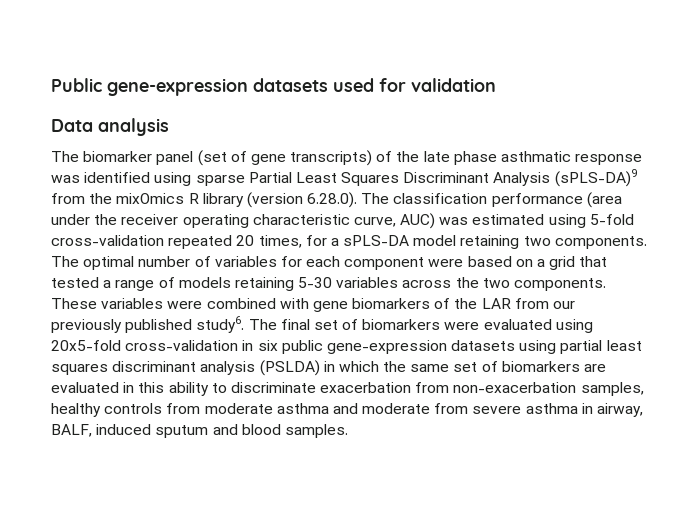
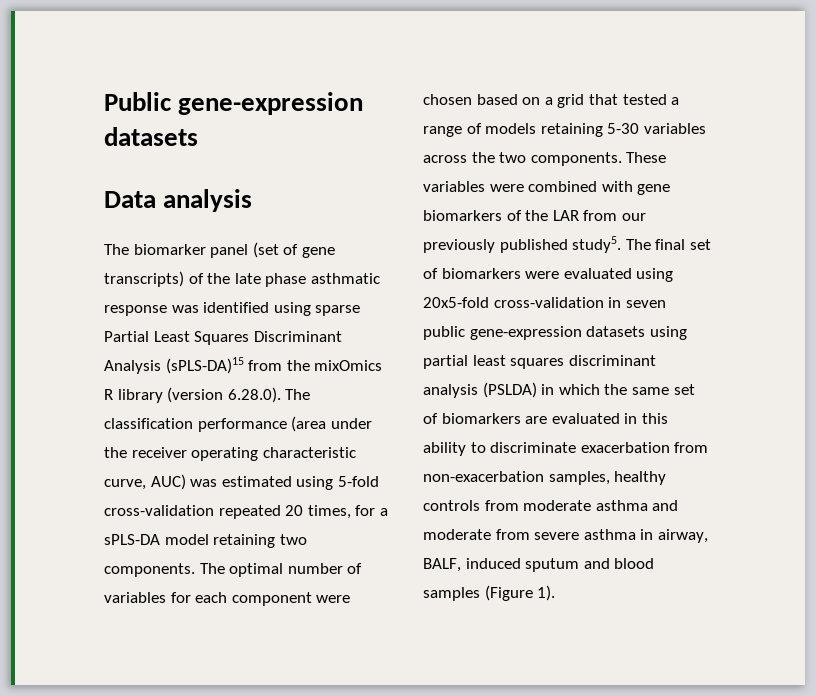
[333,78,496,92] used for validation -> (198, 136) none
[554,169,637,187] (sPLS-DA)9 -> [165,357,244,374] (sPLS-DA)15
(464, 263) none -> [423,94,472,105] chosen
[196,316,245,333] study6. -> [572,236,622,253] study5.
[257,340,278,351] six -> [625,300,666,308] seven
[284,424,348,438] samples. -> [423,585,556,601] samples (Figure 1).

